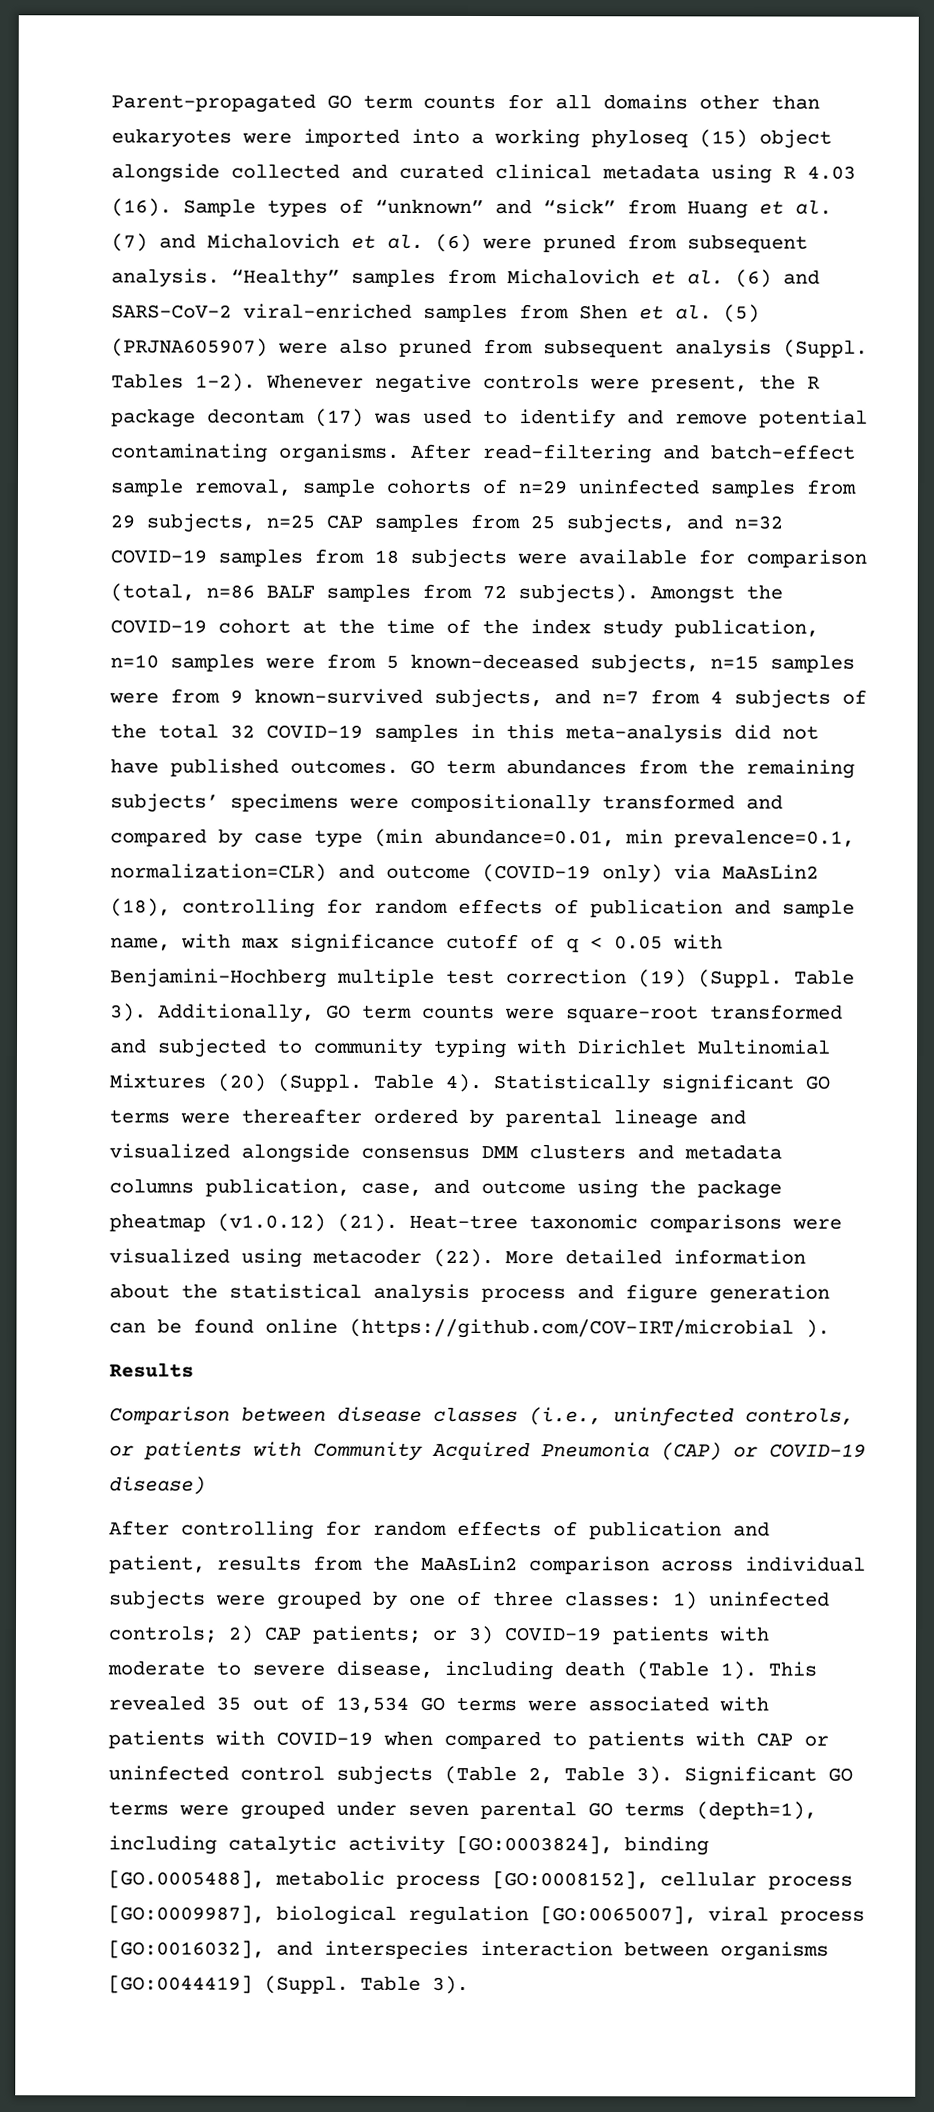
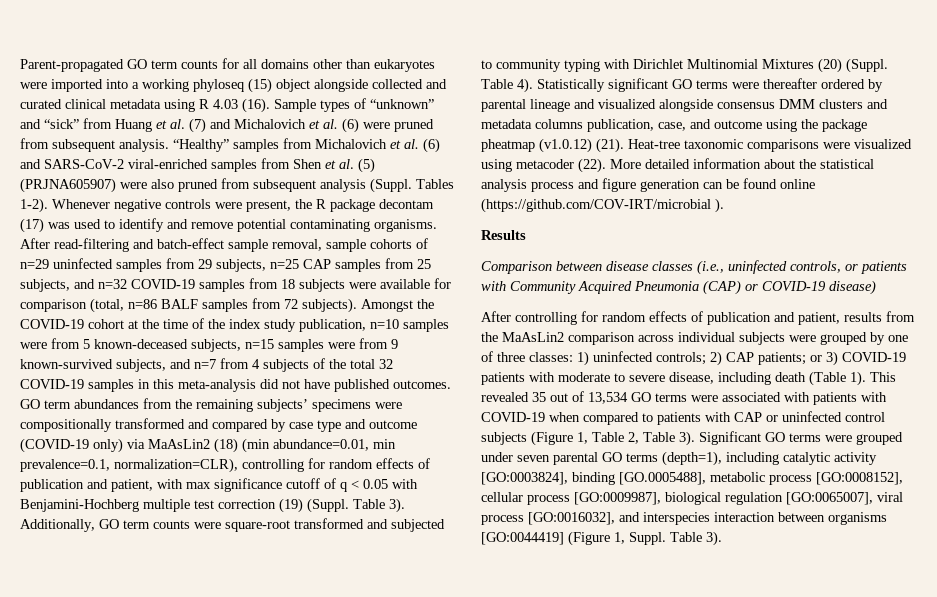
[374,828,855,848] [110,863,327,882] (min abundance=0.01, min prevalence=0.1, normalization=CLR) -> (341, 426) none
[110,898,855,918] [110,937,171,951] (18), controlling for random effects of publication and sample name, -> [214,438,396,453] [20,458,430,473] [20,479,153,492] (18) (min abundance=0.01, min prevalence=0.1, normalization=CLR), controlling for random effects of publication and patient,
[444,1765,517,1785] (Table -> [531,431,624,446] (Figure 1, Table
[264,1975,349,1994] (Suppl. -> [568,531,666,546] (Figure 1, Suppl.

